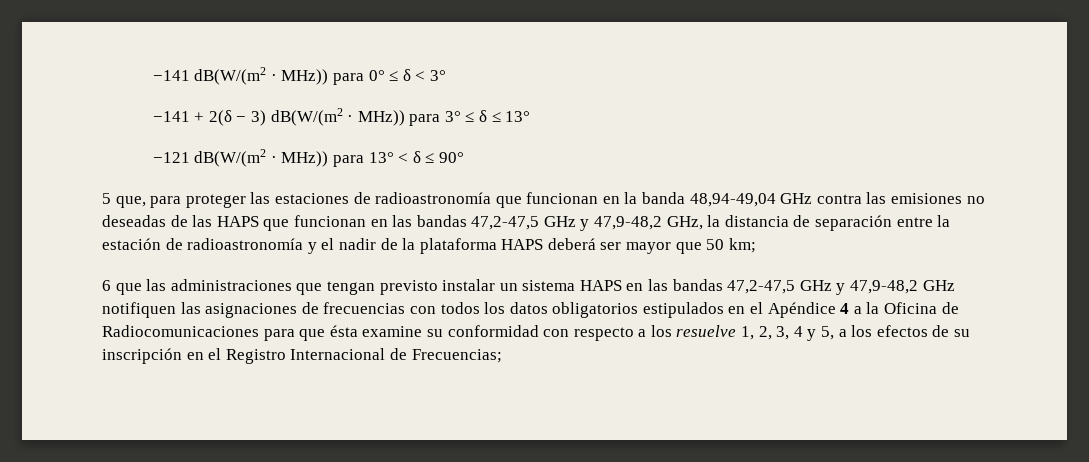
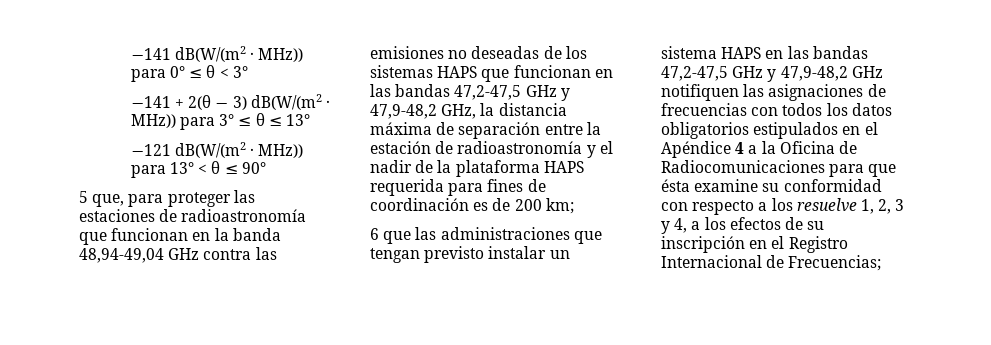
[402,69,411,81] δ -> [206,65,216,78] θ
[208,110,232,126] 2(δ -> [188,95,212,110] 2(θ
[479,110,488,122] δ -> [255,113,265,126] θ
[412,151,421,163] δ -> [211,161,221,174] θ
[192,215,213,227] las -> [565,46,587,59] [370,65,433,78] los sistemas
(789, 221) none -> [370,122,432,135] máxima
[547,238,725,254] deberá ser mayor que 50 -> [370,179,546,196] [370,198,542,211] requerida para fines de coordinación es de 200
[776,326,835,341] 3, 4 y 5, -> [895,199,905,211] [661,218,688,234] 3 y 4,

